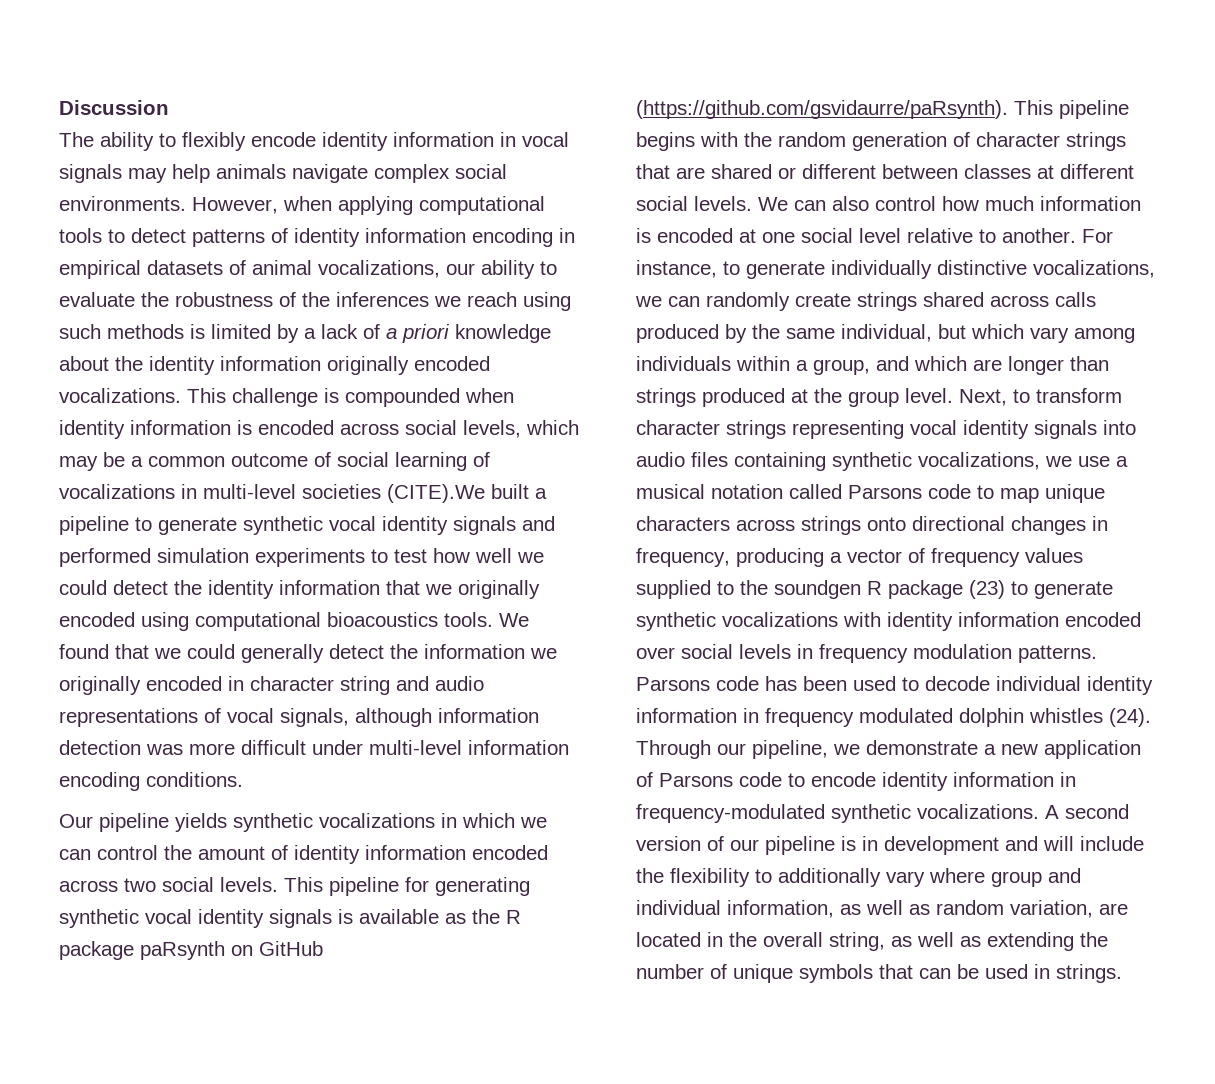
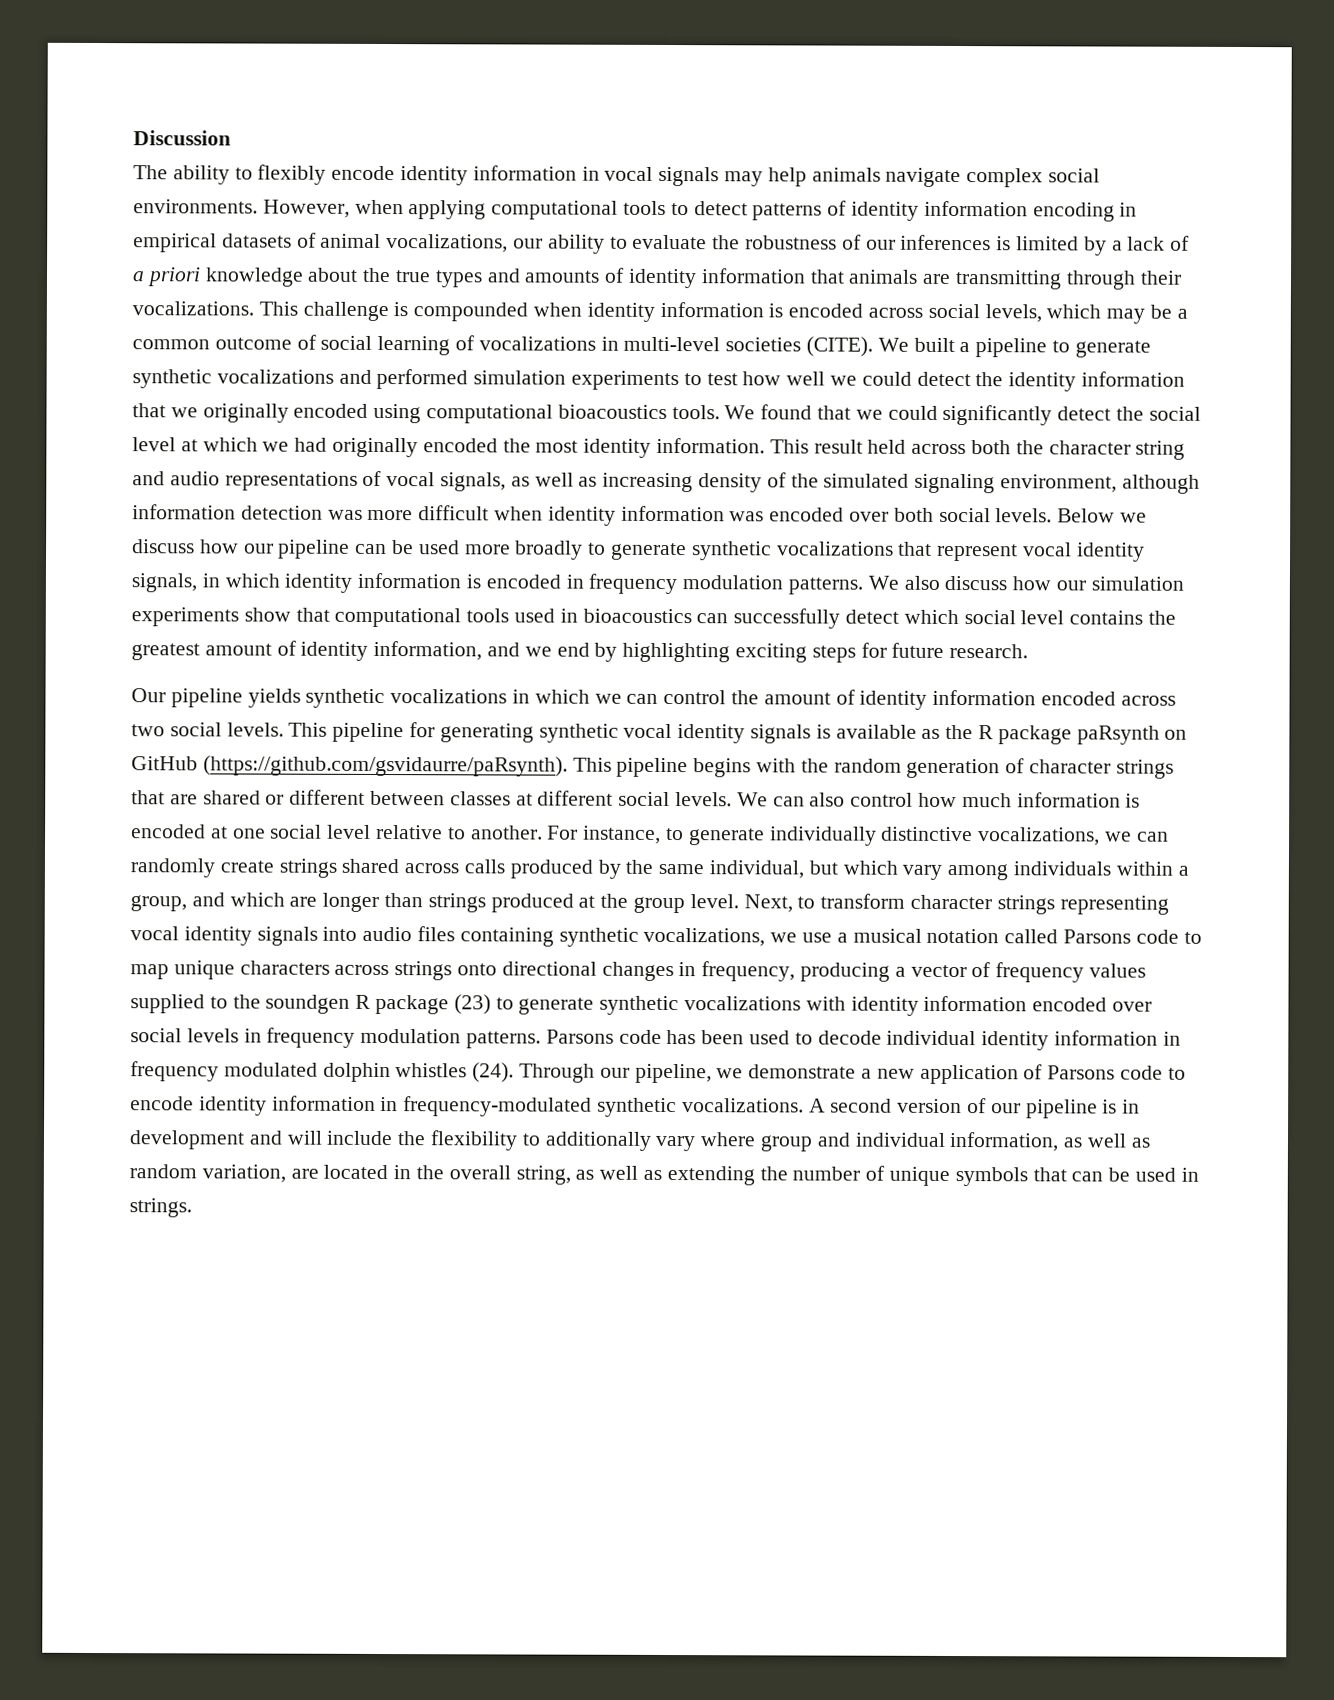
[302,292,571,311] [59,324,184,339] the inferences we reach using such methods -> [865,234,992,251] our inferences
[149,356,490,375] identity information originally encoded -> [395,267,1182,290] true types and amounts of identity information that animals are transmitting through their
[387,484,485,503] (CITE).We -> [806,336,909,357] (CITE). We
[329,516,516,535] vocal identity signals -> [216,369,334,384] vocalizations
[241,644,557,663] [59,676,244,695] generally detect the information we originally encoded in -> [942,404,1201,426] [132,437,1044,458] significantly detect the social level at which we had originally encoded the most identity information. This result held across both the
(349, 717) none -> [510,472,1118,494] as well as increasing density of the simulated signaling environment,
[312,740,569,755] [59,772,243,791] under multi-level information encoding conditions. -> [494,505,1148,526] [132,539,1145,562] [131,572,1184,595] [131,607,1177,629] [131,640,1029,663] when identity information was encoded over both social levels. Below we discuss how our pipeline can be used more broadly to generate synthetic vocalizations that represent vocal identity signals, in which identity information is encoded in frequency modulation patterns. We also discuss how our simulation experiments show that computational tools used in bioacoustics can successfully detect which social level contains the greatest amount of identity information, and we end by highlighting exciting steps for future research.

